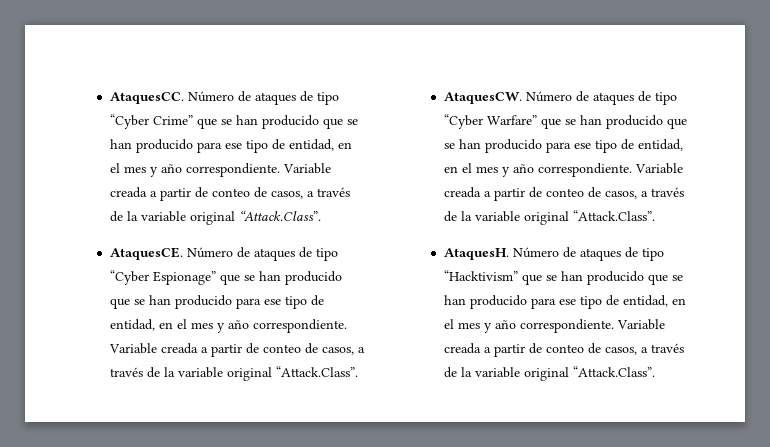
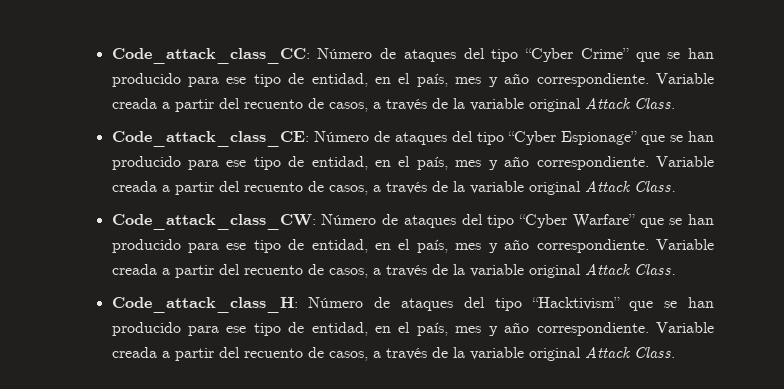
[109,91,313,105] AtaquesCC. Número de ataques de -> [111,48,485,64] Code_attack_class_CC: Número de ataques del
[322,118,358,129] [109,139,352,153] [109,163,331,177] [109,187,350,201] [109,210,321,225] [109,247,312,261] que se han producido para ese tipo de entidad, en el mes y año correspondiente. Variable creada a partir de conteo de casos, a través de la variable original “Attack.Class”. // AtaquesCE. Número de ataques de -> [187,73,714,87] [111,97,675,112] [111,131,473,147] para ese tipo de entidad, en el país, mes y año correspondiente. Variable creada a partir del recuento de casos, a través de la variable original Attack Class. // Code_attack_class_CE: Número de ataques del
[109,295,324,309] [109,319,347,333] [108,343,365,357] [109,366,358,381] [443,91,651,105] que se han producido para ese tipo de entidad, en el mes y año correspondiente. Variable creada a partir de conteo de casos, a través de la variable original “Attack.Class”. // AtaquesCW. Número de ataques de -> [187,156,714,170] [111,180,676,195] [111,214,483,230] para ese tipo de entidad, en el país, mes y año correspondiente. Variable creada a partir del recuento de casos, a través de la variable original Attack Class. // Code_attack_class_CW: Número de ataques del
[666,118,687,129] [443,139,683,153] [443,163,683,177] [443,187,684,201] [443,210,655,225] [443,247,638,261] que se han producido para ese tipo de entidad, en el mes y año correspondiente. Variable creada a partir de conteo de casos, a través de la variable original “Attack.Class”. // AtaquesH. Número de ataques de -> [187,239,714,253] [111,263,676,278] [111,297,485,313] para ese tipo de entidad, en el país, mes y año correspondiente. Variable creada a partir del recuento de casos, a través de la variable original Attack Class. // Code_attack_class_H: Número de ataques del
[647,274,683,285] [443,295,686,309] [443,319,665,333] [443,343,684,357] [443,366,655,381] que se han producido para ese tipo de entidad, en el mes y año correspondiente. Variable creada a partir de conteo de casos, a través de la variable original “Attack.Class”. -> [187,322,714,336] [111,346,675,361] para ese tipo de entidad, en el país, mes y año correspondiente. Variable creada a partir del recuento de casos, a través de la variable original Attack Class.

